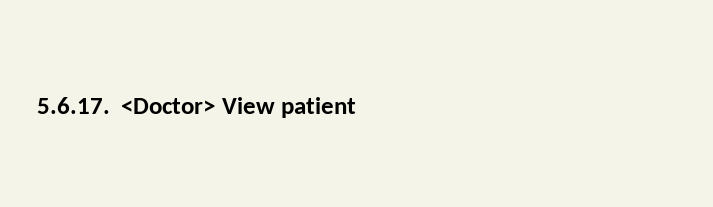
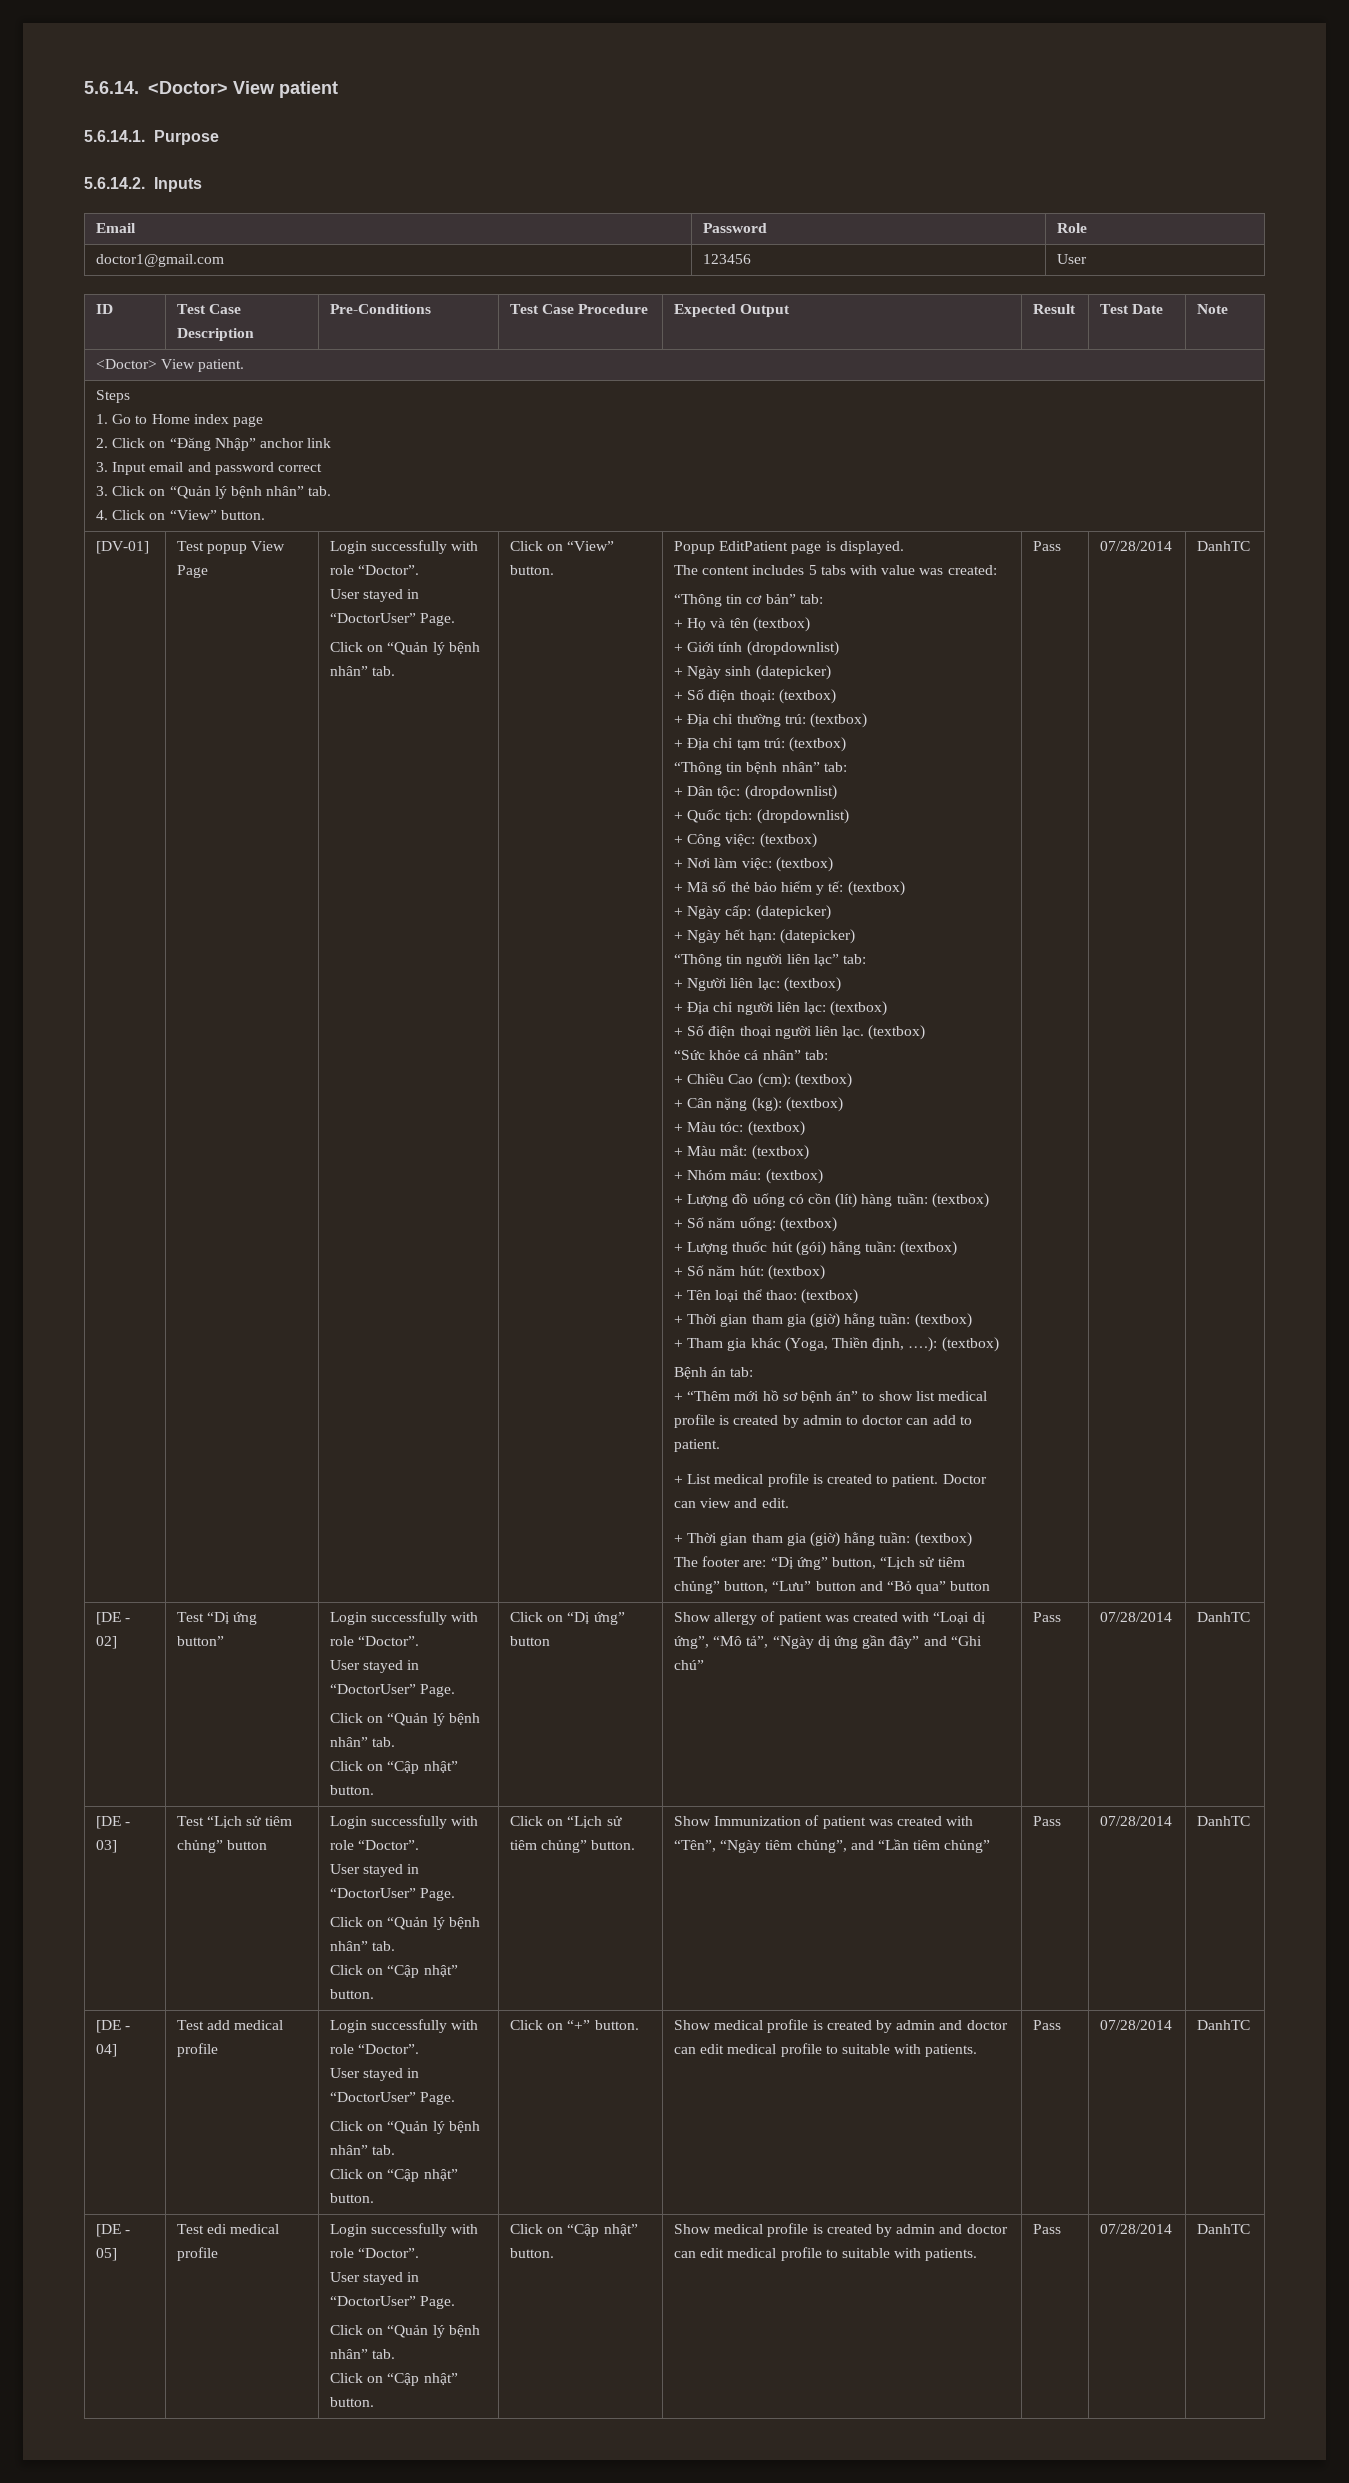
[37,97,110,114] 5.6.17. -> [84,81,139,94] 5.6.14.
(357, 107) none -> [84,130,219,145] [84,177,202,192] [96,223,137,233] [703,223,768,233] [1057,223,1088,233] [96,254,225,267] [703,254,752,264] [1057,254,1088,264] [96,304,114,314] [177,304,242,314] [177,328,255,341] [330,304,432,314] [510,304,649,314] [674,304,791,317] [1033,304,1077,314] [1100,304,1164,314] [1197,304,1229,314] [96,359,245,372] [96,390,131,403] [96,414,264,427] [96,437,332,451] [96,462,323,475] [96,486,332,499] [96,510,265,520] [96,541,150,554] [177,541,286,554] [177,565,209,578] [330,540,479,554] [330,565,420,575] [330,589,420,602] [330,613,456,626] [330,642,480,655] [330,666,396,676] [510,541,615,551] [510,565,555,575] [674,541,904,554] [674,565,997,575] [674,594,823,607] [674,617,810,632] [674,641,839,656] [674,665,831,680] [674,689,836,704] [674,713,868,728] [674,737,847,752] [674,762,847,775] [674,785,837,800] [674,809,849,824] [674,833,817,848] [674,857,833,872] [674,881,905,896] [674,905,831,920] [674,929,855,944] [674,954,867,967] [674,977,841,992] [674,1001,888,1016] [674,1025,926,1040] [674,1050,828,1060] [674,1073,852,1088] [674,1097,843,1112] [674,1121,805,1136] [674,1145,809,1160] [674,1169,823,1184] [674,1193,989,1208] [674,1217,837,1232] [674,1241,958,1256] [674,1265,825,1280] [674,1289,859,1304] [674,1313,972,1328] [674,1337,999,1352] [674,1367,754,1379] [674,1390,987,1403] [674,1414,972,1428] [674,1439,721,1452] [674,1473,987,1487] [674,1498,789,1508] [674,1532,972,1547] [674,1556,965,1570] [674,1581,991,1594] [1033,541,1062,551] [1100,541,1173,551] [1197,541,1251,551] [96,1612,131,1625] [96,1636,118,1649] [177,1612,258,1625] [177,1636,225,1646] [330,1611,479,1625] [330,1636,420,1646] [330,1660,420,1673] [330,1684,456,1697] [330,1713,480,1726] [330,1737,396,1747] [330,1761,458,1774] [330,1785,375,1795] [510,1612,625,1625] [510,1636,551,1646] [674,1611,986,1625] [674,1635,982,1649] [674,1660,705,1670] [1033,1612,1062,1622] [1100,1612,1173,1622] [1197,1612,1251,1622] [96,1816,131,1829] [96,1840,118,1853] [177,1816,292,1828] [177,1840,268,1853] [330,1815,479,1829] [330,1840,420,1850] [330,1864,420,1877] [330,1888,456,1901] [330,1917,480,1930] [330,1941,396,1951] [330,1965,458,1978] [330,1989,375,1999] [510,1816,622,1828] [510,1840,636,1853] [674,1815,974,1829] [674,1839,991,1853] [1033,1816,1062,1826] [1100,1816,1173,1826] [1197,1816,1251,1826] [96,2020,131,2033] [96,2044,118,2057] [177,2020,284,2030] [177,2043,219,2057] [330,2019,479,2033] [330,2044,420,2054] [330,2068,420,2081] [330,2092,456,2105] [330,2121,480,2134] [330,2145,396,2155] [330,2169,458,2182] [330,2193,375,2203] [510,2020,639,2030] [674,2019,1008,2033] [674,2043,978,2057] [1033,2020,1062,2030] [1100,2020,1173,2030] [1197,2020,1251,2030] [96,2224,131,2237] [96,2248,118,2261] [177,2224,280,2234] [177,2247,219,2261] [330,2223,479,2237] [330,2248,420,2258] [330,2272,420,2285] [330,2296,456,2309] [330,2325,480,2338] [330,2349,396,2359] [330,2373,458,2386] [330,2397,375,2407] [510,2224,638,2237] [510,2248,555,2258] [674,2223,1008,2237] [674,2247,978,2261] [1033,2224,1062,2234] [1100,2224,1173,2234] [1197,2224,1251,2234] // 5.6.14.1. Purpose // 5.6.14.2. Inputs // Email | Password | Role // doctor1@gmail.com | 123456 | User // ID | Test Case Description | Pre-Conditions | Test Case Procedure | Expected Output | Result | Test Date | Note // <Doctor> View patient. // Steps // 1. Go to Home index page // 2. Click on “Đăng Nhập” anchor link // 3. Input email and password correct // 3. Click on “Quản lý bệnh nhân” tab. // 4. Click on “View” button. // [DV-01] | Test popup View Page | Login successfully with role “Doctor”. // User stayed in “DoctorUser” Page. // Click on “Quản lý bệnh nhân” tab. | Click on “View” button. | Popup EditPatient page is displayed. // The content includes 5 tabs with value was created: // “Thông tin cơ bản” tab: // + Họ và tên (textbox) // + Giới tính (dropdownlist) // + Ngày sinh (datepicker) // + Số điện thoại: (textbox) // + Địa chỉ thường trú: (textbox) // + Địa chỉ tạm trú: (textbox) // “Thông tin bệnh nhân” tab: // + Dân tộc: (dropdownlist) // + Quốc tịch: (dropdownlist) // + Công việc: (textbox) // + Nơi làm việc: (textbox) // + Mã số thẻ bảo hiểm y tế: (textbox) // + Ngày cấp: (datepicker) // + Ngày hết hạn: (datepicker) // “Thông tin người liên lạc” tab: // + Người liên lạc: (textbox) // + Địa chỉ người liên lạc: (textbox) // + Số điện thoại người liên lạc. (textbox) // “Sức khỏe cá nhân” tab: // + Chiều Cao (cm): (textbox) // + Cân nặng (kg): (textbox) // + Màu tóc: (textbox) // + Màu mắt: (textbox) // + Nhóm máu: (textbox) // + Lượng đồ uống có cồn (lít) hàng tuần: (textbox) // + Số năm uống: (textbox) // + Lượng thuốc hút (gói) hằng tuần: (textbox) // + Số năm hút: (textbox) // + Tên loại thể thao: (textbox) // + Thời gian tham gia (giờ) hằng tuần: (textbox) // + Tham gia khác (Yoga, Thiền định, ….): (textbox) // Bệnh án tab: // + “Thêm mới hồ sơ bệnh án” to show list medical profile is created by admin to doctor can add to patient. // + List medical profile is created to patient. Doctor can view and edit. // + Thời gian tham gia (giờ) hằng tuần: (textbox) // The footer are: “Dị ứng” button, “Lịch sử tiêm chủng” button, “Lưu” button and “Bỏ qua” button | Pass | 07/28/2014 | DanhTC // [DE - 02] | Test “Dị ứng button” | Login successfully with role “Doctor”. // User stayed in “DoctorUser” Page. // Click on “Quản lý bệnh nhân” tab. // Click on “Cập nhật” button. | Click on “Dị ứng” button | Show allergy of patient was created with “Loại dị ứng”, “Mô tả”, “Ngày dị ứng gần đây” and “Ghi chú” | Pass | 07/28/2014 | DanhTC // [DE - 03] | Test “Lịch sử tiêm chủng” button | Login successfully with role “Doctor”. // User stayed in “DoctorUser” Page. // Click on “Quản lý bệnh nhân” tab. // Click on “Cập nhật” button. | Click on “Lịch sử tiêm chủng” button. | Show Immunization of patient was created with “Tên”, “Ngày tiêm chủng”, and “Lần tiêm chủng” | Pass | 07/28/2014 | DanhTC // [DE - 04] | Test add medical profile | Login successfully with role “Doctor”. // User stayed in “DoctorUser” Page. // Click on “Quản lý bệnh nhân” tab. // Click on “Cập nhật” button. | Click on “+” button. | Show medical profile is created by admin and doctor can edit medical profile to suitable with patients. | Pass | 07/28/2014 | DanhTC // [DE - 05] | Test edi medical profile | Login successfully with role “Doctor”. // User stayed in “DoctorUser” Page. // Click on “Quản lý bệnh nhân” tab. // Click on “Cập nhật” button. | Click on “Cập nhật” button. | Show medical profile is created by admin and doctor can edit medical profile to suitable with patients. | Pass | 07/28/2014 | DanhTC

